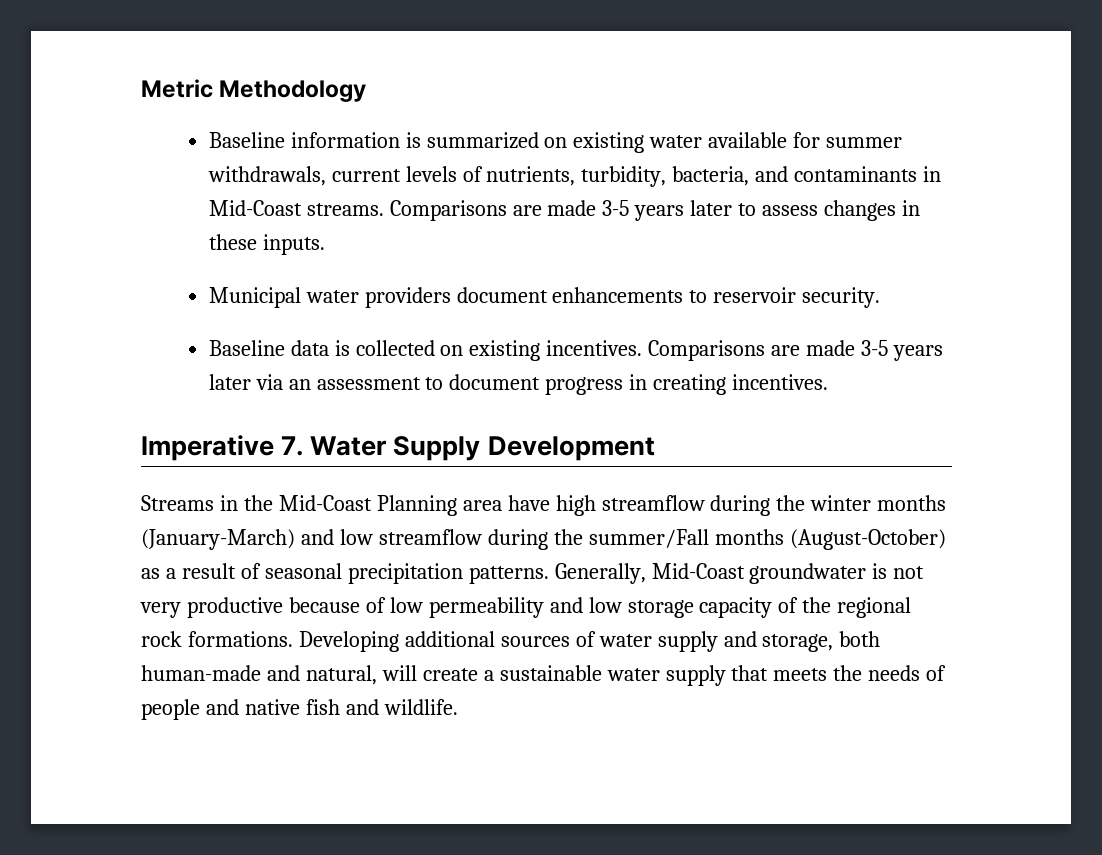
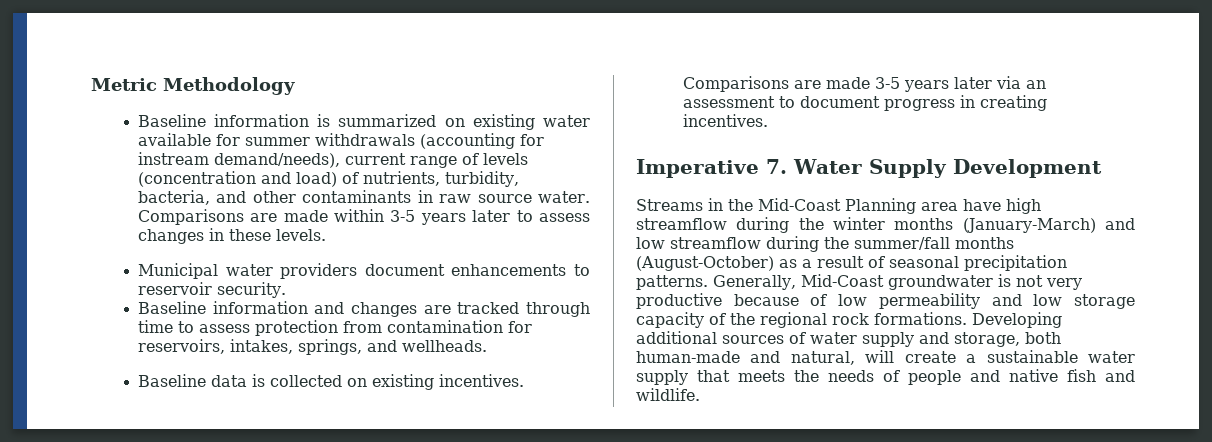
[207,166,457,186] withdrawals, current levels -> [314,133,544,149] [137,152,528,168] [137,171,337,187] withdrawals (accounting for instream demand/needs), current range of levels (concentration and load)
(789, 174) none -> [252,191,296,203] other
[208,200,597,221] Mid-Coast streams. Comparisons are made -> [439,191,591,203] [137,209,385,225] raw source water. Comparisons are made within
[262,234,325,255] inputs. -> [275,229,326,241] levels.
(881, 297) none -> [137,301,590,317] [137,320,532,336] [137,339,487,355] // Baseline information and changes are tracked through time to assess protection from contamination for reservoirs, intakes, springs, and wellheads.
[588,529,709,548] summer/Fall -> [854,237,950,250] summer/fall

